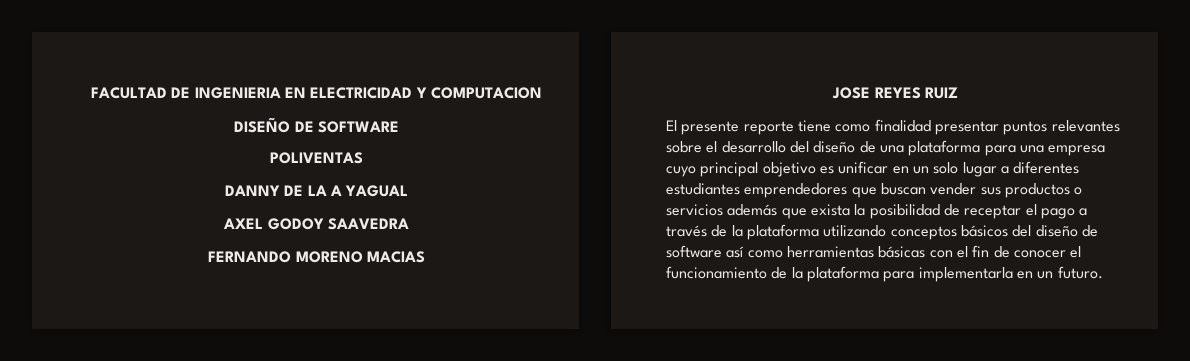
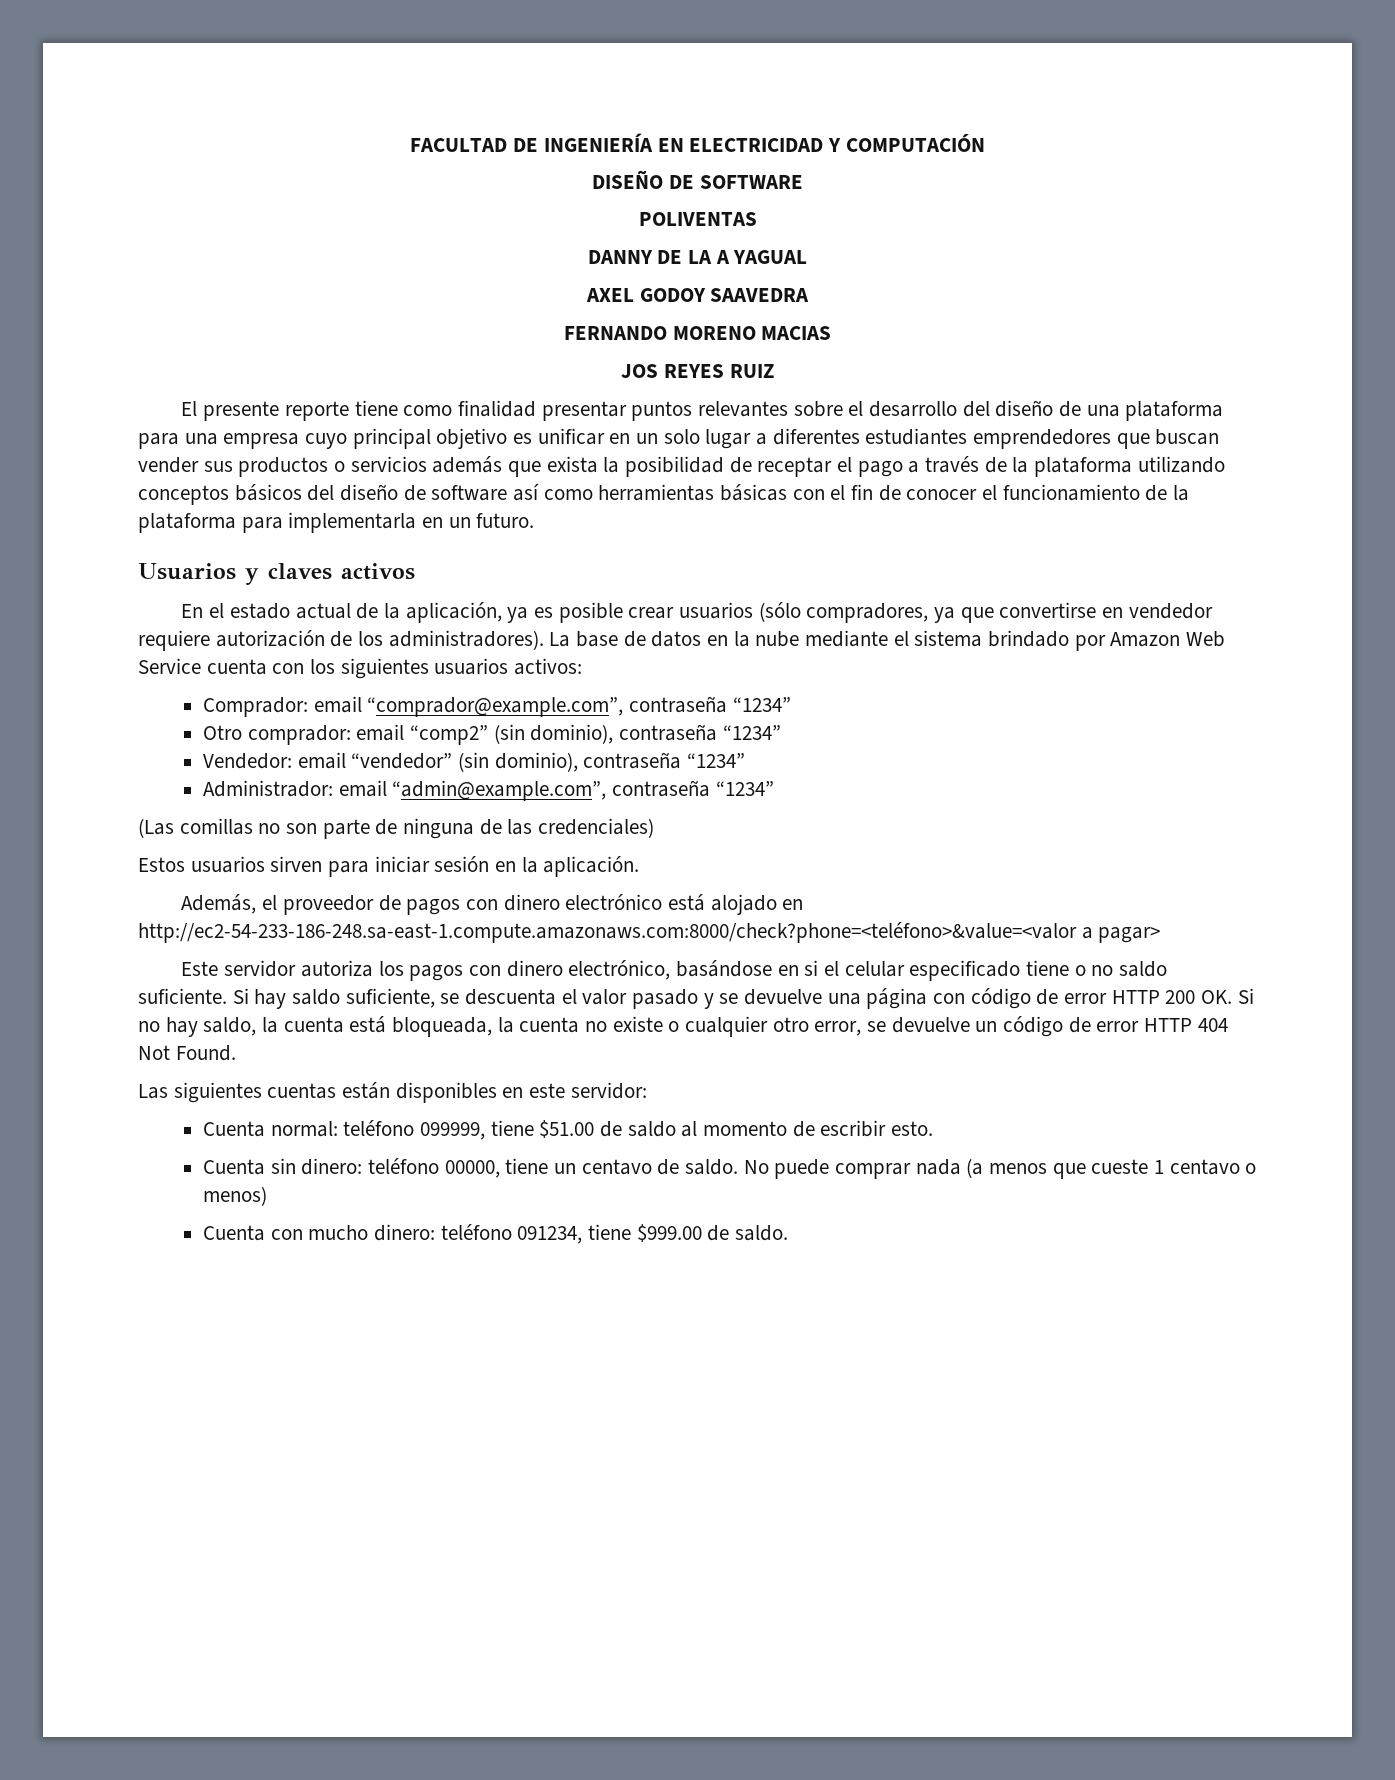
[194,87,281,99] INGENIERIA -> [543,133,653,152] INGENIERÍA
[430,87,542,99] COMPUTACION -> [845,134,985,152] COMPUTACIÓN
[832,87,871,99] JOSE -> [621,364,659,378] JOS
(1103, 272) none -> [138,563,415,585] [181,602,1213,623] [138,630,1226,651] [138,658,583,679] [202,696,791,717] [202,724,781,745] [202,752,745,772] [202,780,774,801] [138,818,655,839] [138,856,640,877] [181,894,804,915] [138,922,1161,943] [181,960,1167,981] [138,988,1254,1009] [138,1016,1228,1037] [138,1045,236,1061] [138,1082,647,1103] [202,1120,933,1140] [202,1158,1257,1179] [202,1186,267,1206] [202,1224,788,1244] // Usuarios y claves activos // En el estado actual de la aplicación, ya es posible crear usuarios (sólo compradores, ya que convertirse en vendedor requiere autorización de los administradores). La base de datos en la nube mediante el sistema brindado por Amazon Web Service cuenta con los siguientes usuarios activos: // Comprador: email “comprador@example.com”, contraseña “1234” // Otro comprador: email “comp2” (sin dominio), contraseña “1234” // Vendedor: email “vendedor” (sin dominio), contraseña “1234” // Administrador: email “admin@example.com”, contraseña “1234” // (Las comillas no son parte de ninguna de las credenciales) // Estos usuarios sirven para iniciar sesión en la aplicación. // Además, el proveedor de pagos con dinero electrónico está alojado en http://ec2-54-233-186-248.sa-east-1.compute.amazonaws.com:8000/check?phone=<teléfono>&value=<valor a pagar> // Este servidor autoriza los pagos con dinero electrónico, basándose en si el celular especificado tiene o no saldo suficiente. Si hay saldo suficiente, se descuenta el valor pasado y se devuelve una página con código de error HTTP 200 OK. Si no hay saldo, la cuenta está bloqueada, la cuenta no existe o cualquier otro error, se devuelve un código de error HTTP 404 Not Found. // Las siguientes cuentas están disponibles en este servidor: // Cuenta normal: teléfono 099999, tiene $51.00 de saldo al momento de escribir esto. // Cuenta sin dinero: teléfono 00000, tiene un centavo de saldo. No puede comprar nada (a menos que cueste 1 centavo o menos) // Cuenta con mucho dinero: teléfono 091234, tiene $999.00 de saldo.

